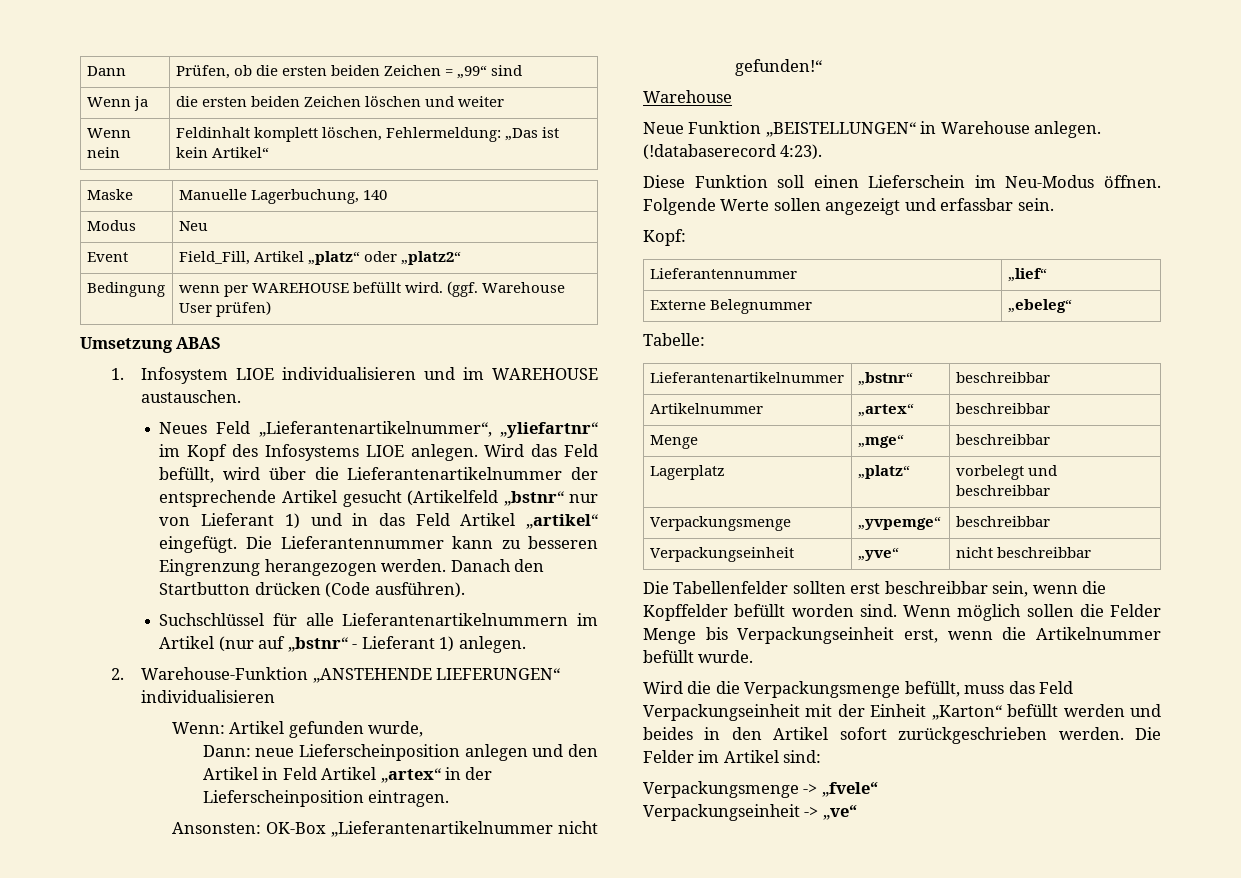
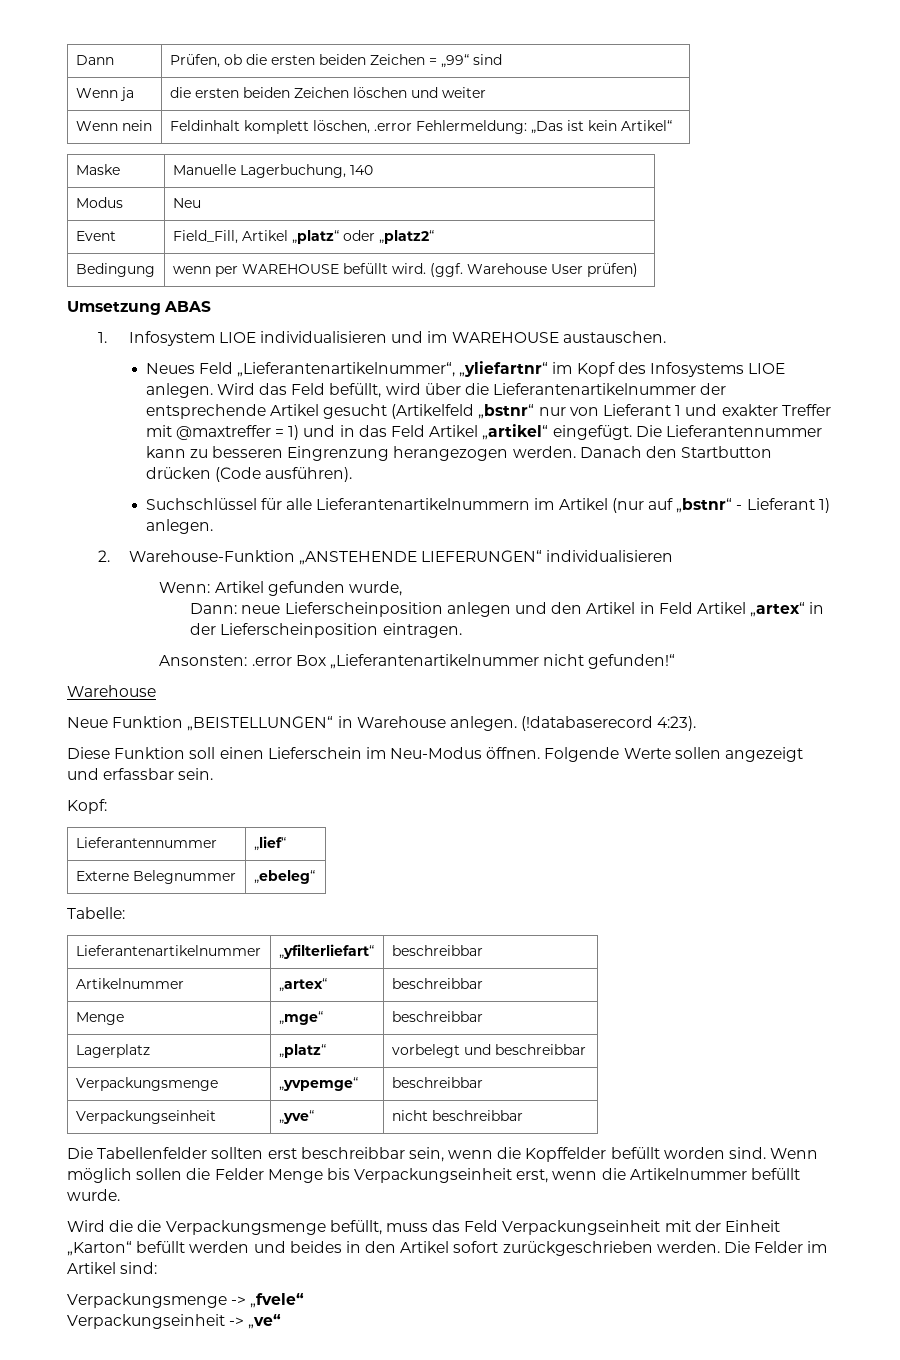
(383, 134) none -> [373,123,412,131] .error
(275, 519) none -> [675,404,831,416] [145,425,285,440] 1 und exakter Treffer mit @maxtreffer =
[266,822,327,834] OK-Box -> [251,655,326,666] .error Box
[857,372,913,386] „bstnr“ -> [278,944,374,959] „yfilterliefart“

